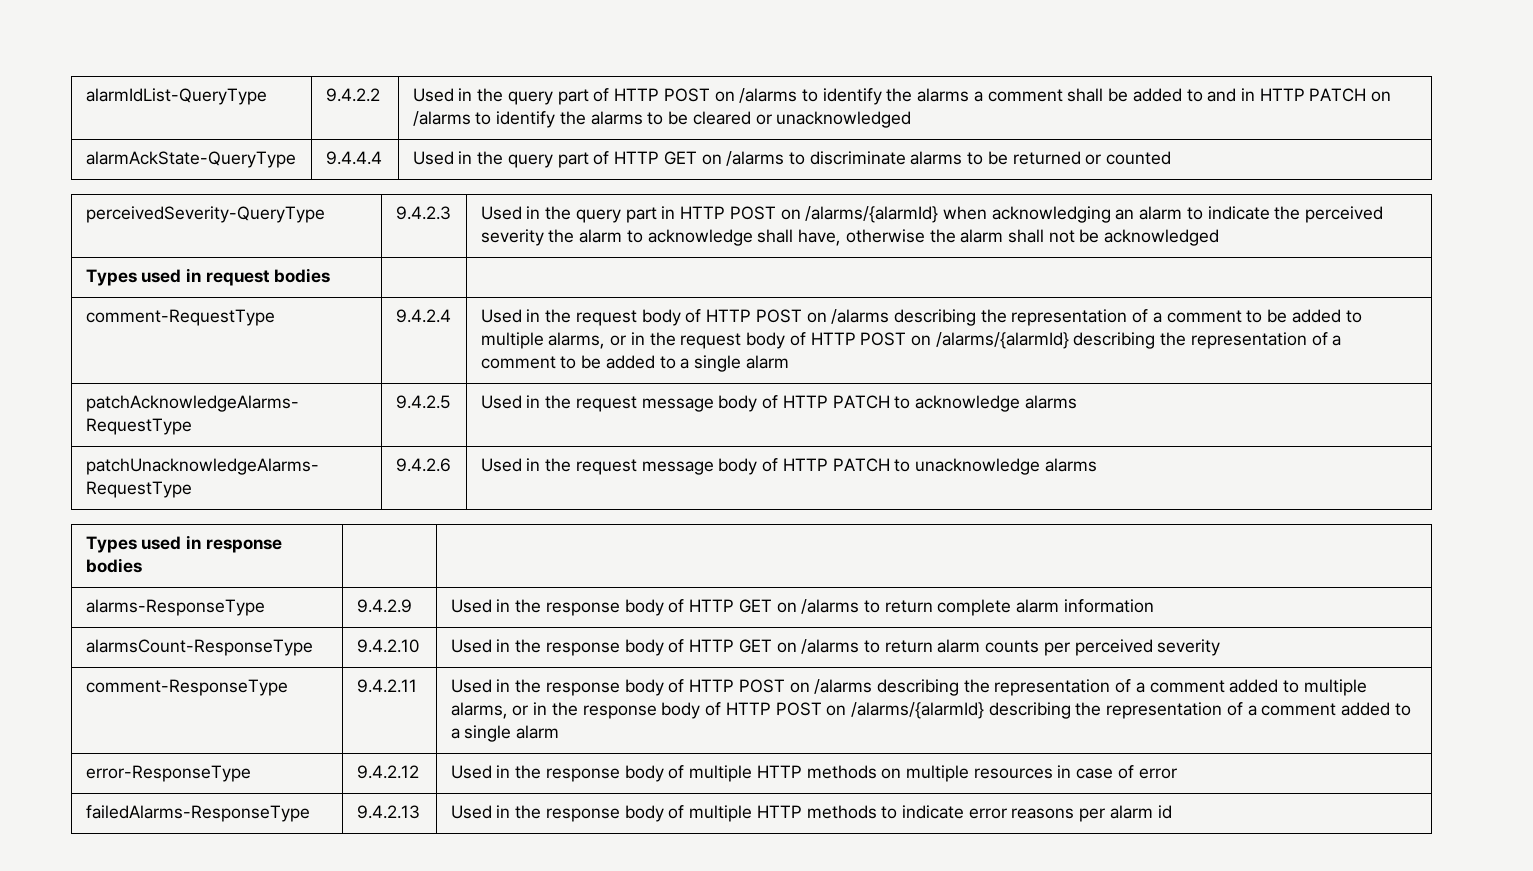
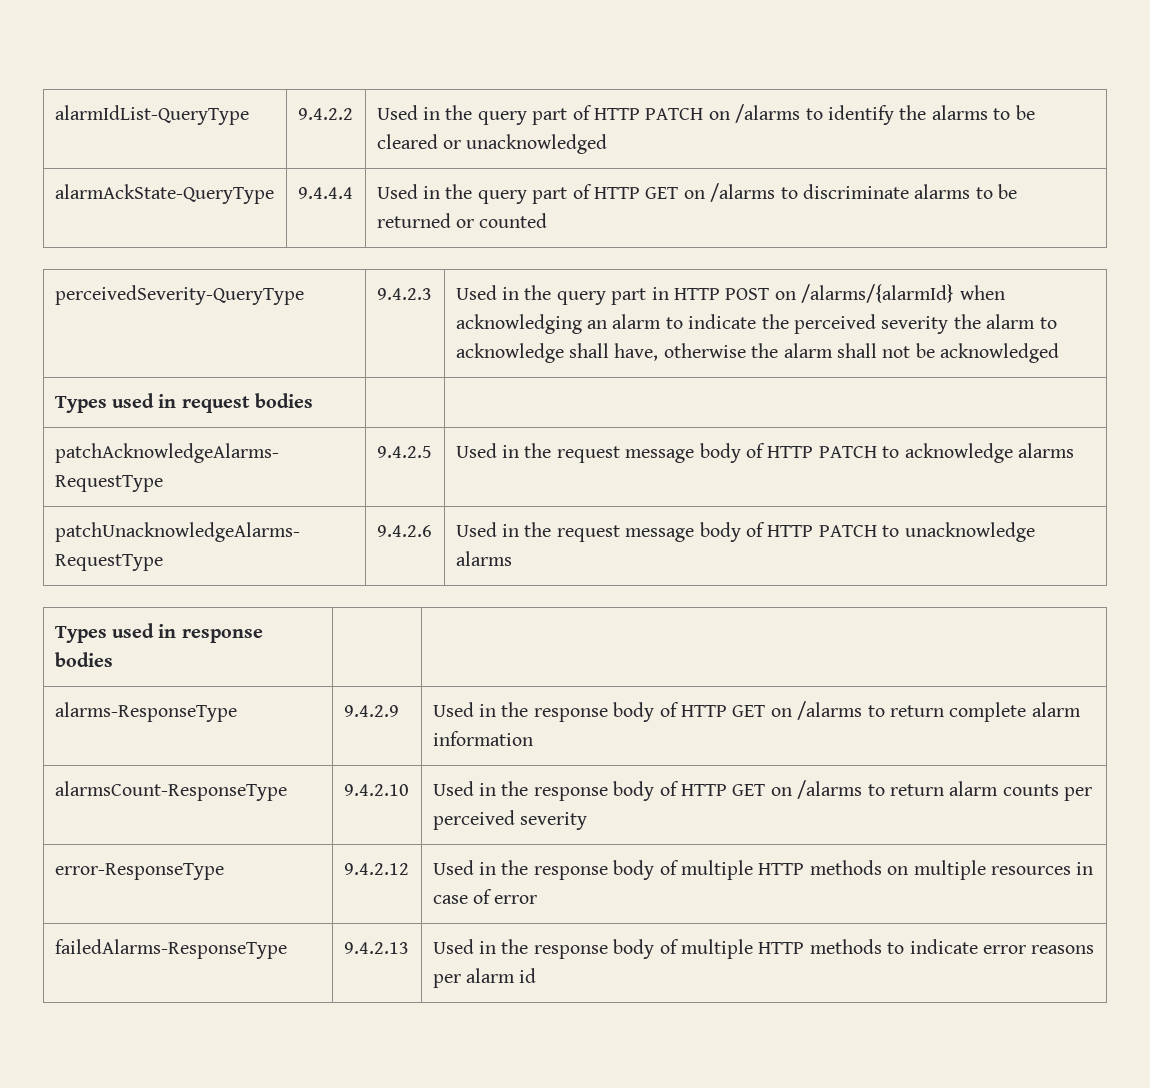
[663,88,1305,105] POST on /alarms to identify the alarms a comment shall be added to and in HTTP -> (640, 114) none
[85,309,275,326] [395,309,451,323] [480,309,1362,326] [480,332,1342,349] [480,355,789,372] // comment-RequestType | 9.4.2.4 | Used in the request body of HTTP POST on /alarms describing the representation of a comment to be added to multiple alarms, or in the request body of HTTP POST on /alarms/{alarmId} describing the representation of a comment to be added to a single alarm -> (314, 400) none
[85,679,288,696] [356,679,417,693] [450,679,1367,696] [450,702,1411,719] [450,725,560,742] // comment-ResponseType | 9.4.2.11 | Used in the response body of HTTP POST on /alarms describing the representation of a comment added to multiple alarms, or in the response body of HTTP POST on /alarms/{alarmId} describing the representation of a comment added to a single alarm -> (587, 821) none

